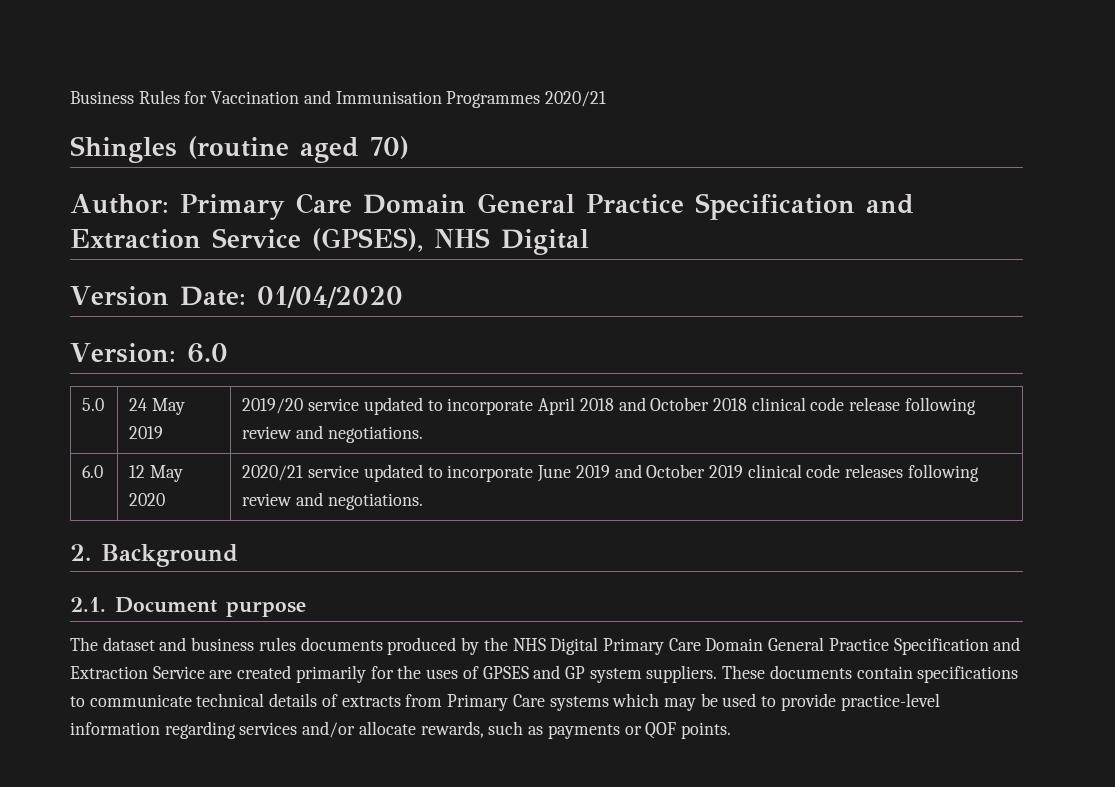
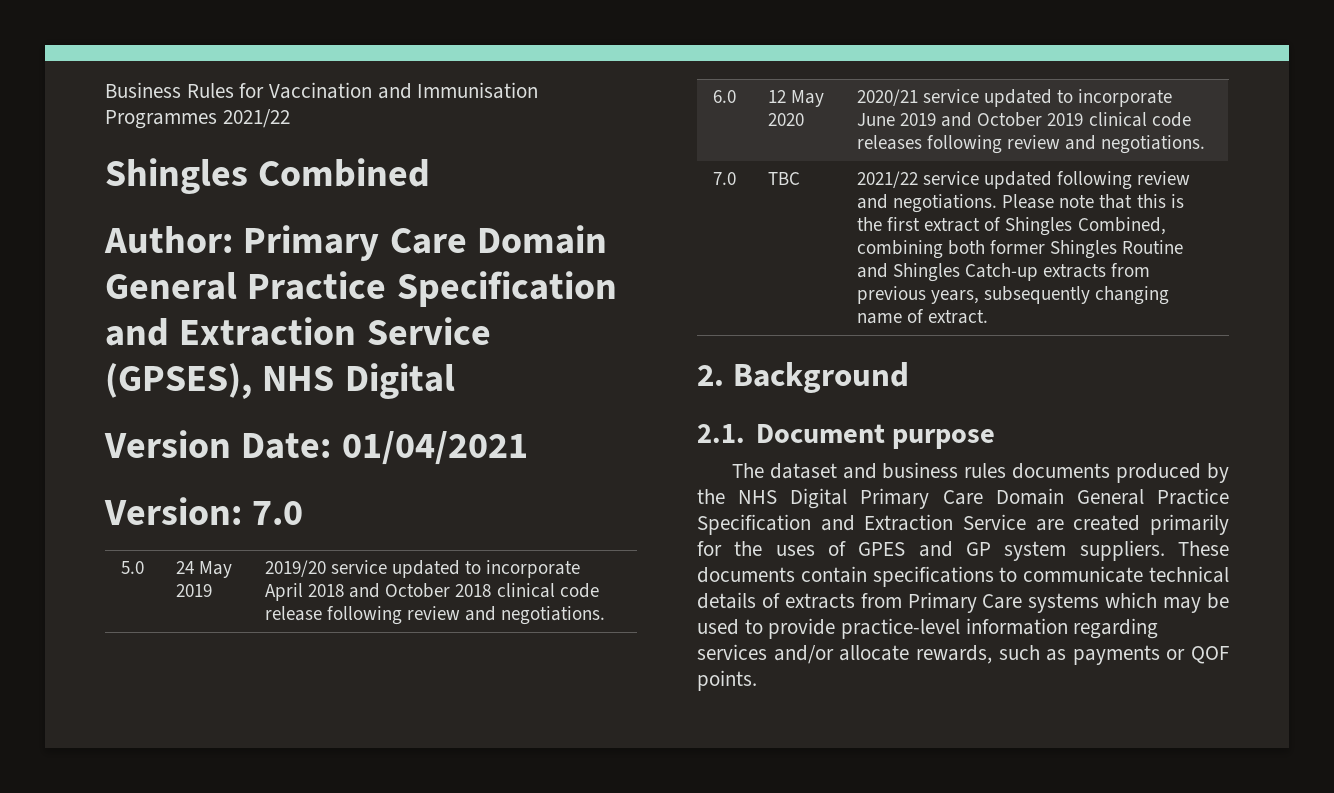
[545,91,607,107] [70,136,409,163] 2020/21 // Shingles (routine aged 70) -> [222,109,290,128] [105,158,431,194] 2021/22 // Shingles Combined
[256,286,403,308] 01/04/2020 -> [341,431,528,465] 01/04/2021
[186,343,228,363] 6.0 -> [252,501,304,525] 7.0
(423, 501) none -> [712,172,736,185] [767,172,800,185] [856,171,1191,190] [856,194,1184,213] [856,217,1166,236] [856,240,1184,259] [856,263,1151,282] [856,286,1170,305] [856,309,989,324] // 7.0 | TBC | 2021/22 service updated following review and negotiations. Please note that this is the first extract of Shingles Combined, combining both former Shingles Routine and Shingles Catch-up extracts from previous years, subsequently changing name of extract.
[482,666,529,679] GPSES -> [858,542,906,556] GPES

